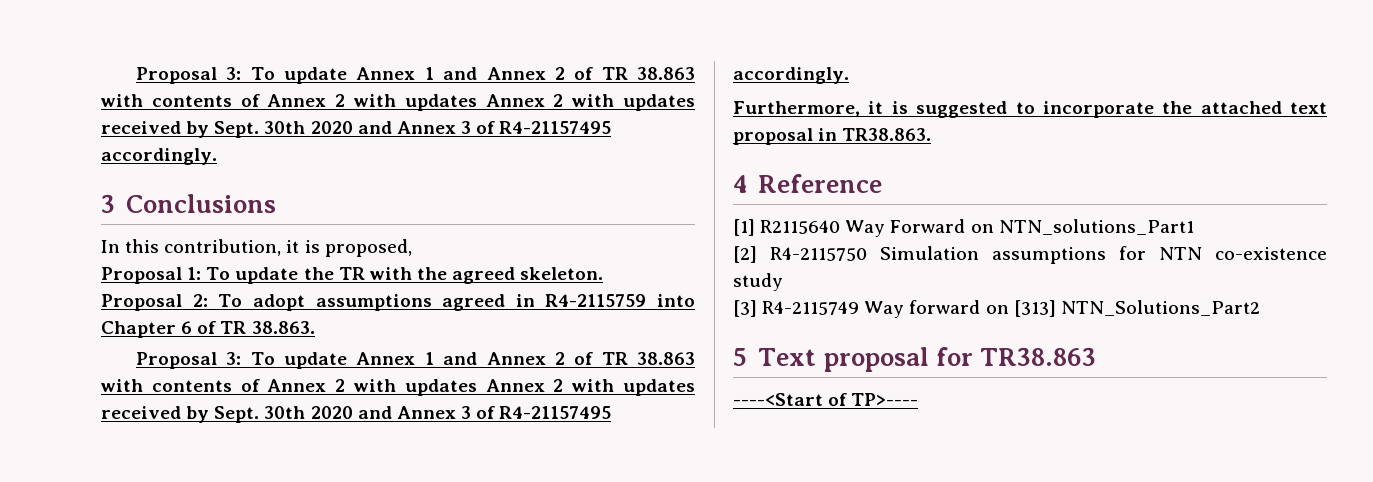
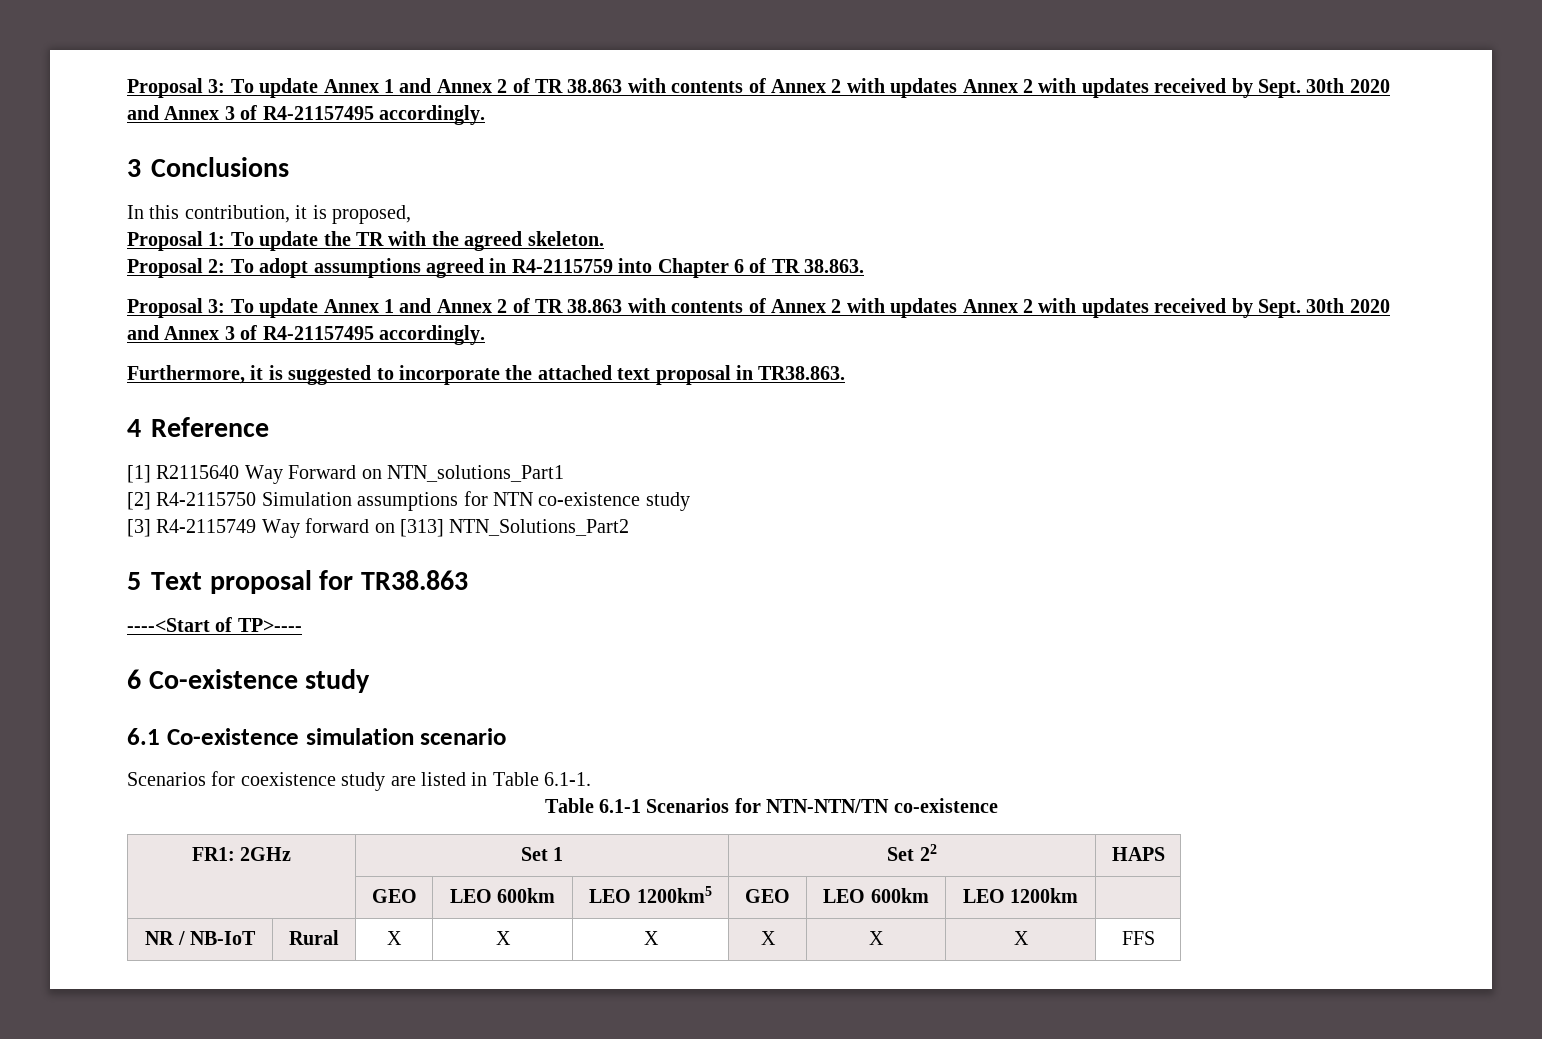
(919, 399) none -> [127,669,371,693] [127,728,507,745] [127,771,592,791] [544,798,998,813] [191,847,292,861] [520,847,564,861] [887,844,937,861] [1111,847,1165,861] [371,889,417,903] [449,888,556,903] [589,886,712,903] [745,889,790,903] [823,888,929,903] [962,888,1079,903] [145,931,256,945] [289,930,339,945] [387,931,402,945] [495,931,511,945] [643,931,659,945] [760,931,776,945] [869,931,884,945] [1013,931,1029,945] [1121,931,1155,945] // 6 Co-existence study // 6.1 Co-existence simulation scenario // Scenarios for coexistence study are listed in Table 6.1-1. // Table 6.1-1 Scenarios for NTN-NTN/TN co-existence // FR1: 2GHz | Set 1 | Set 22 | HAPS // | GEO | LEO 600km | LEO 1200km5 | GEO | LEO 600km | LEO 1200km | // NR / NB-IoT | Rural | X | X | X | X | X | X | FFS

